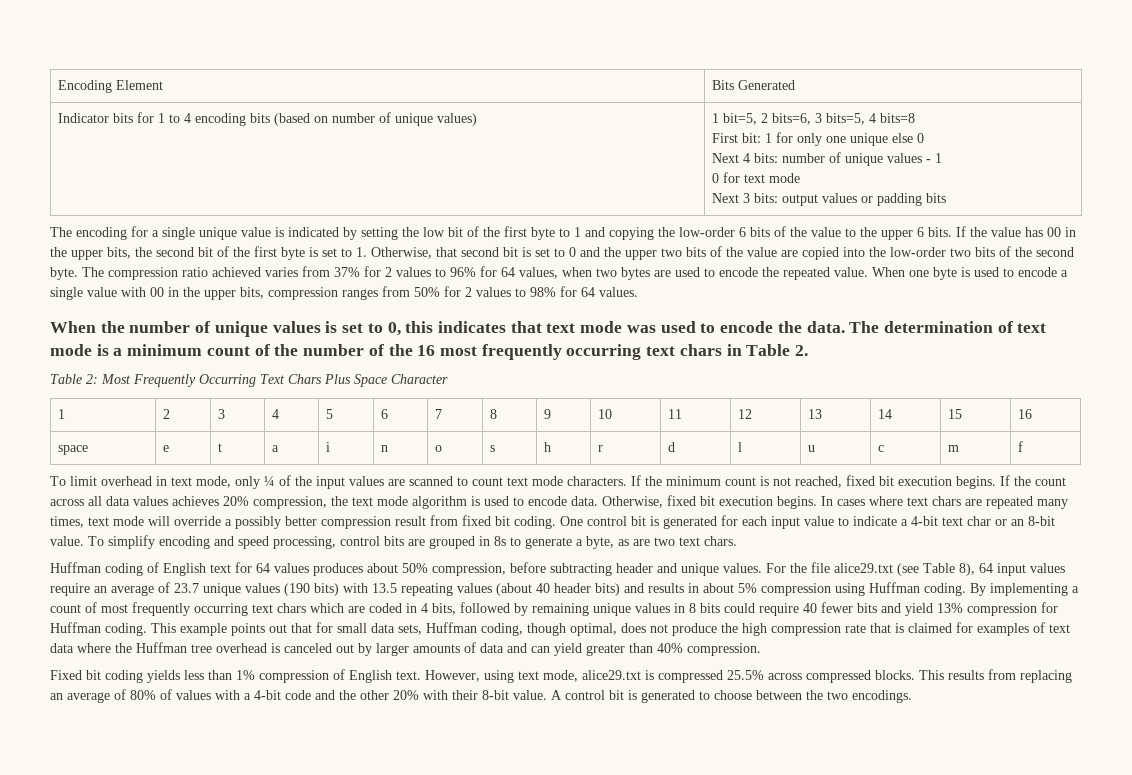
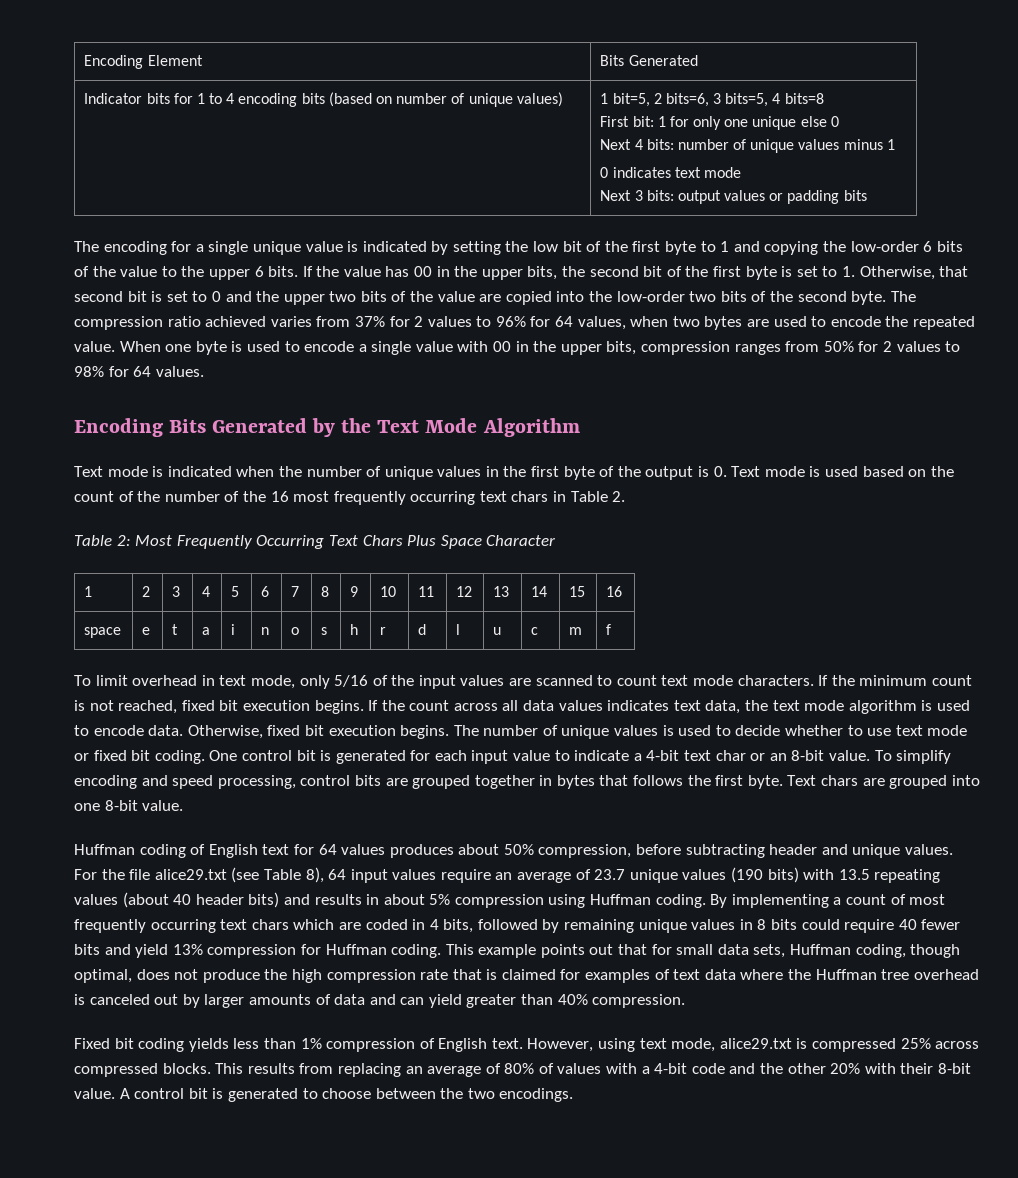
[926,159,932,163] - -> [843,139,883,150] minus
[723,172,741,183] for -> [612,167,671,178] indicates
[50,321,96,333] When -> [74,418,580,437] [74,466,275,477] Encoding Bits Generated by the Text Mode Algorithm // Text mode is indicated when
[325,321,1047,336] [50,344,203,356] is set to 0, this indicates that text mode was used to encode the data. The determination of text mode is a minimum -> [485,466,954,480] in the first byte of the output is 0. Text mode is used based on the
[264,476,275,486] ¼ -> [334,675,369,687] 5/16
[172,496,327,509] achieves 20% compression, -> [607,700,741,714] indicates text data,
[821,496,1068,509] [50,515,458,529] In cases where text chars are repeated many times, text mode will override a possibly better compression result from -> [453,725,968,739] [74,753,89,761] The number of unique values is used to decide whether to use text mode or
[479,536,737,549] in 8s to generate a byte, as are two text chars. -> [474,775,980,789] [74,800,184,811] together in bytes that follows the first byte. Text chars are grouped into one 8-bit value.
[727,670,764,680] 25.5% -> [900,1038,931,1049] 25%

